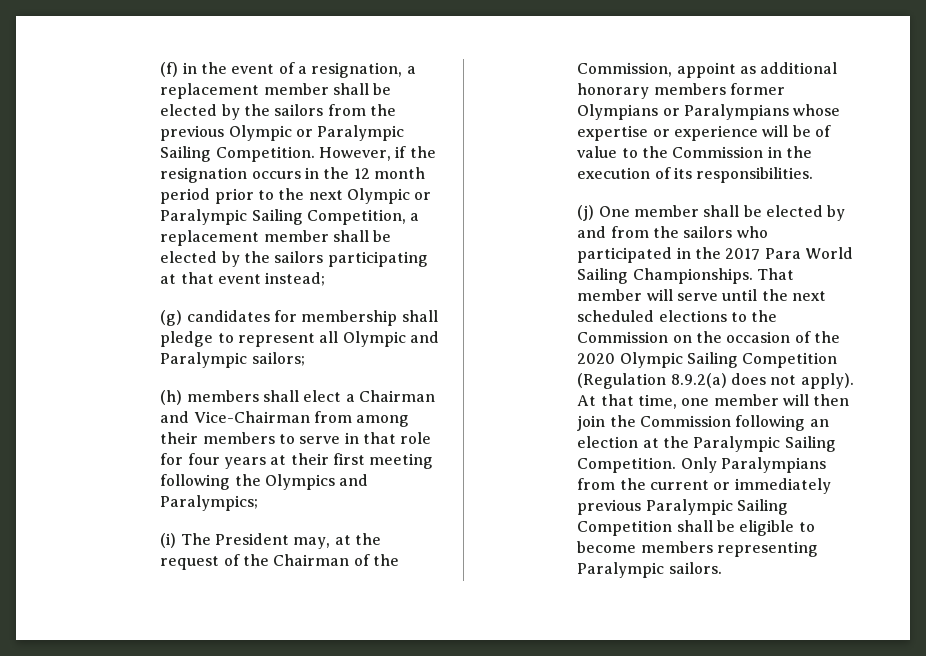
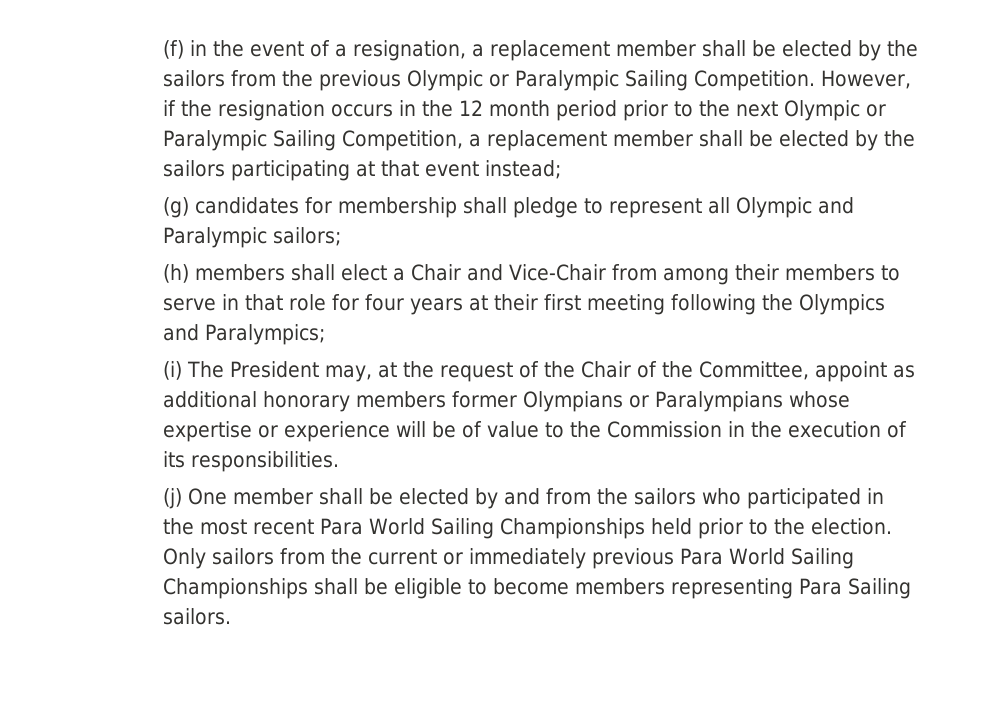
[359,390,436,402] [160,411,310,423] Chairman and Vice-Chairman -> [411,264,607,281] Chair and Vice-Chair
[273,554,400,566] [577,62,673,77] Chairman of the Commission, -> [581,361,810,380] Chair of the Committee,
[725,247,854,260] [577,268,795,284] [577,289,827,301] [577,310,778,322] [577,331,841,343] [577,352,838,368] [577,373,854,389] [577,394,850,409] [577,415,829,431] [577,436,836,452] [577,457,827,473] 2017 Para World Sailing Championships. That member will serve until the next scheduled elections to the Commission on the occasion of the 2020 Olympic Sailing Competition (Regulation 8.9.2(a) does not apply). At that time, one member will then join the Commission following an election at the Paralympic Sailing Competition. Only Paralympians -> [200,518,893,539] [163,548,275,569] most recent Para World Sailing Championships held prior to the election. Only sailors
[645,499,789,515] [577,520,673,536] Paralympic Sailing Competition -> [680,548,855,569] [163,578,309,599] Para World Sailing Championships
[577,562,665,578] Paralympic -> [799,578,912,599] Para Sailing

